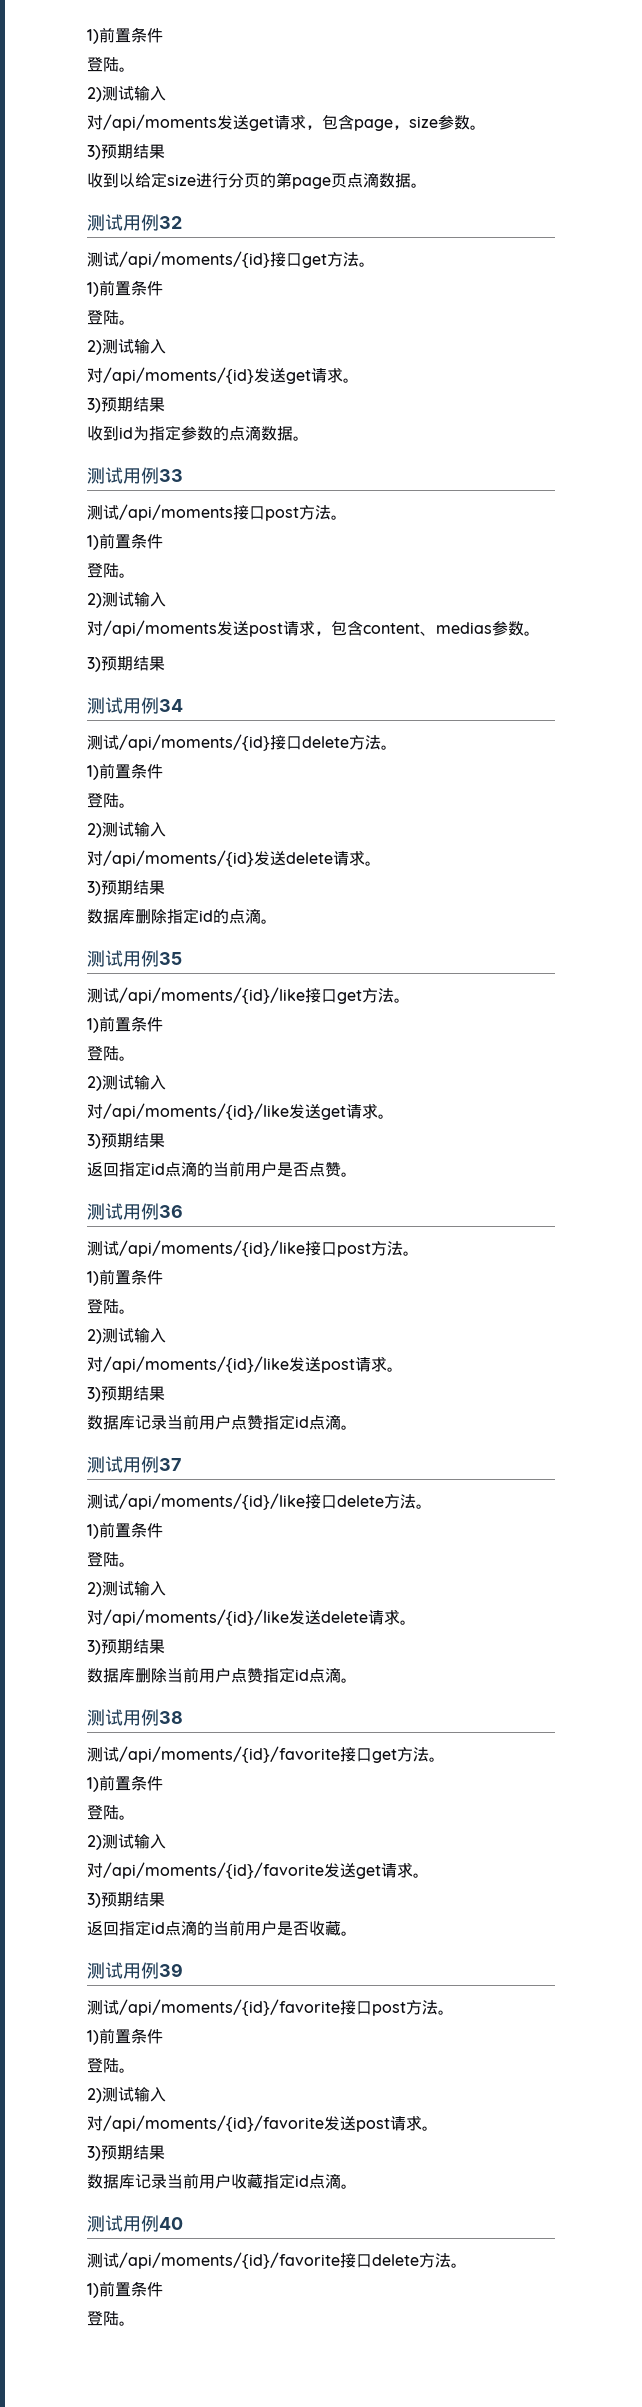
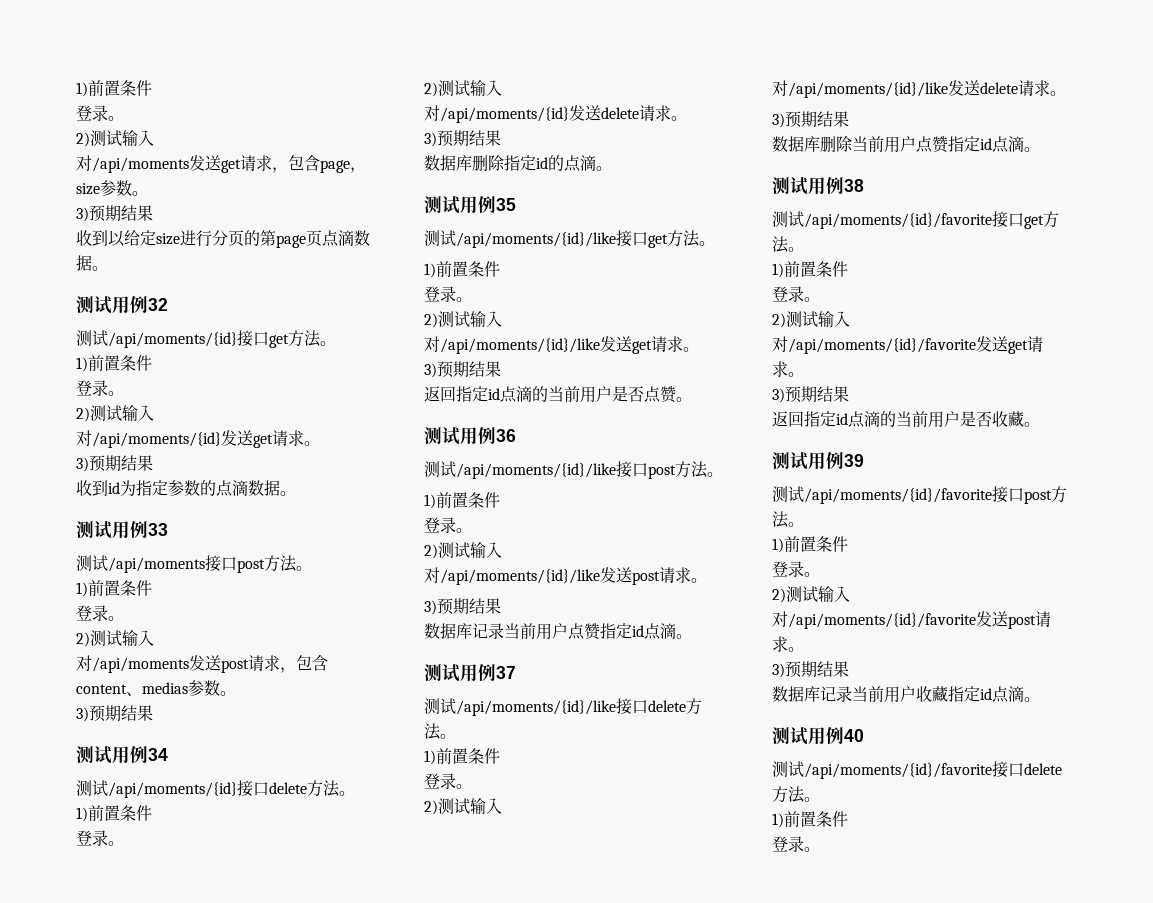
[87,27,163,44] [87,57,119,72] 1)前置条件 // 登陆 -> [76,80,152,97] [76,105,108,121] 1)前置条件 // 登录
[103,310,119,325] 陆 -> [92,380,108,396] 录
[103,563,119,578] 陆 -> [92,605,108,621] 录
[103,793,119,808] 陆 -> [92,830,108,846] 录
[103,1046,119,1061] 陆 -> [440,286,456,302] 录
[103,1299,119,1314] 陆 -> [440,517,456,533] 录
[103,1552,119,1567] 陆 -> [440,773,456,789] 录
[103,1805,119,1820] 陆 -> [788,286,804,302] 录
[103,2058,119,2073] 陆 -> [788,561,804,577] 录
[103,2311,119,2326] 陆 -> [788,836,804,852] 录

